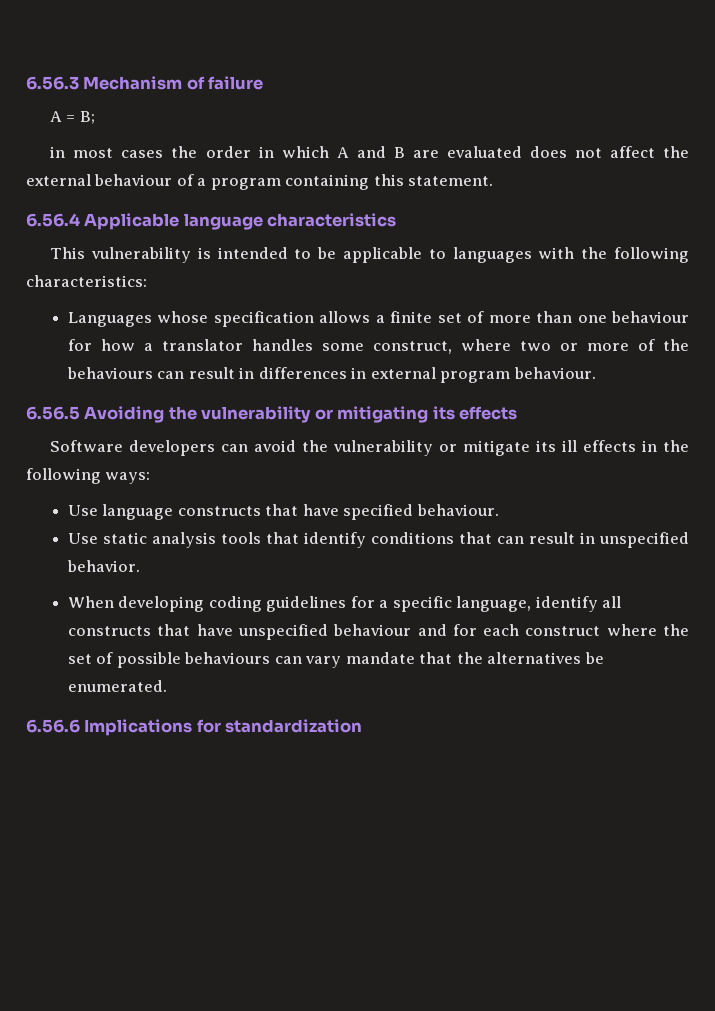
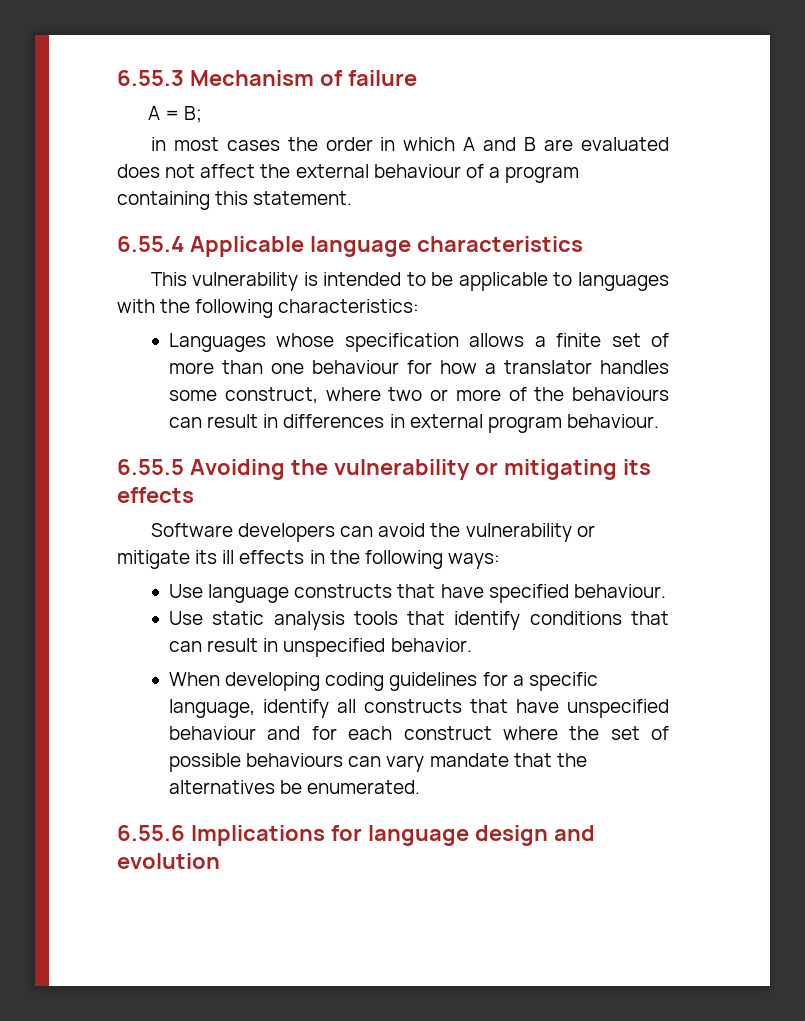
[26,76,79,90] 6.56.3 -> [117,70,184,86] 6.55.3
[26,213,80,227] 6.56.4 -> [117,236,184,252] 6.55.4
[26,406,80,420] 6.56.5 -> [117,459,184,475] 6.55.5
[26,719,80,733] 6.56.6 -> [117,825,185,841] 6.55.6
[225,719,363,733] standardization -> [367,825,595,846] [117,853,220,869] language design and evolution

